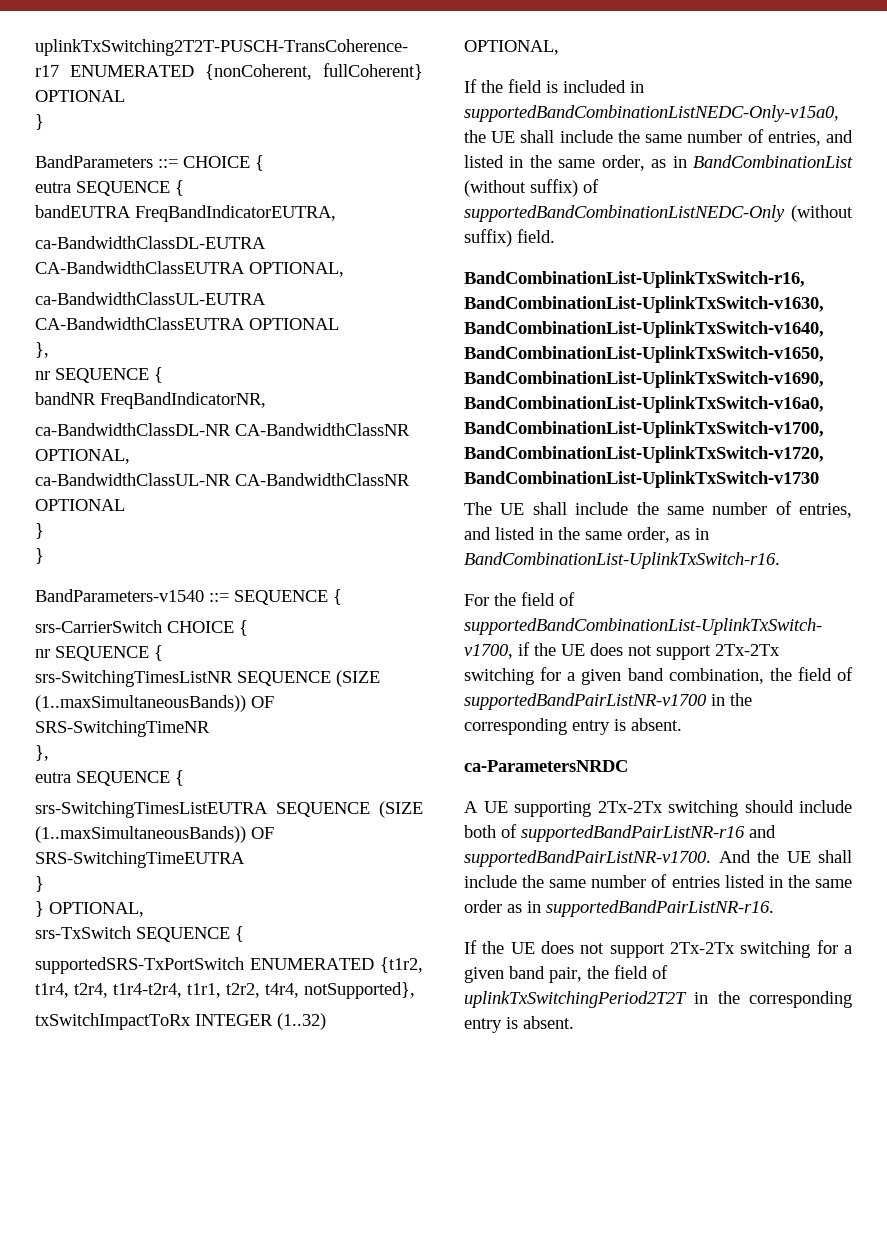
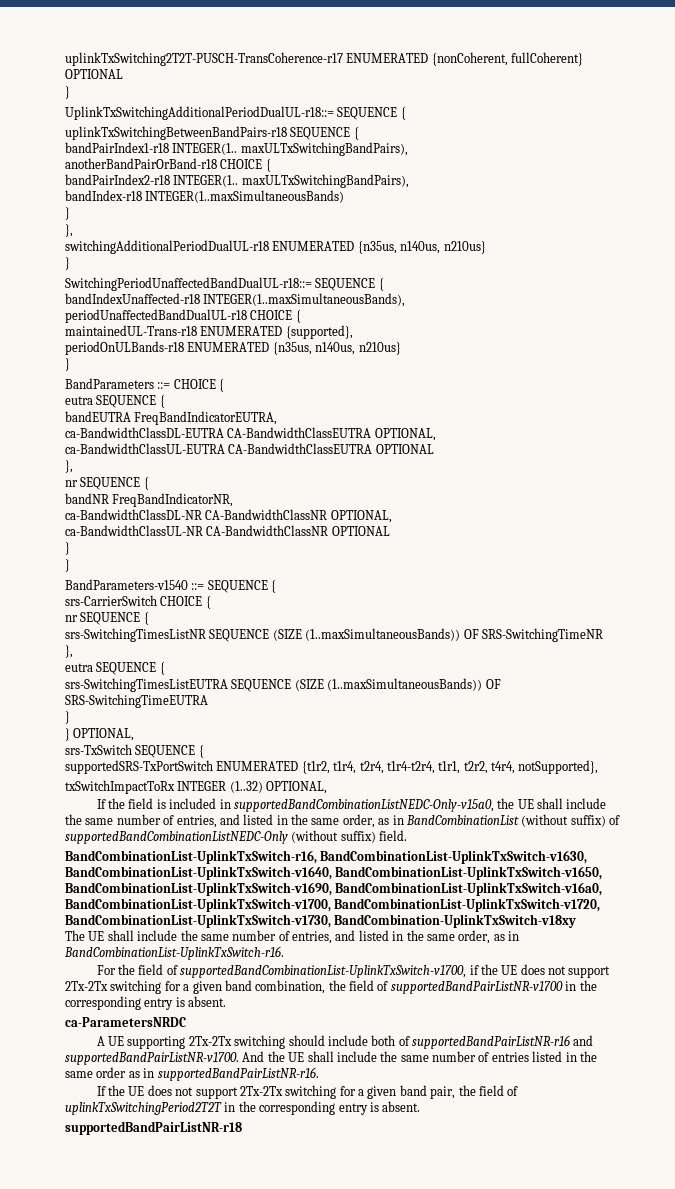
(44, 122) none -> [65,106,406,120] [65,126,359,140] [65,142,408,156] [65,158,271,172] [65,174,409,188] [65,190,345,203] [65,207,70,220] [65,224,73,237] [65,240,486,254] [65,257,70,270] [65,277,384,291] [65,293,406,307] [65,309,301,323] [65,325,353,339] [65,341,401,355] [65,358,70,371] // UplinkTxSwitchingAdditionalPeriodDualUL-r18::= SEQUENCE { // uplinkTxSwitchingBetweenBandPairs-r18 SEQUENCE { // bandPairIndex1-r18 INTEGER(1.. maxULTxSwitchingBandPairs), // anotherBandPairOrBand-r18 CHOICE { // bandPairIndex2-r18 INTEGER(1.. maxULTxSwitchingBandPairs), // bandIndex-r18 INTEGER(1..maxSimultaneousBands) // } // }, // switchingAdditionalPeriodDualUL-r18 ENUMERATED {n35us, n140us, n210us} // } // SwitchingPeriodUnaffectedBandDualUL-r18::= SEQUENCE { // bandIndexUnaffected-r18 INTEGER(1..maxSimultaneousBands), // periodUnaffectedBandDualUL-r18 CHOICE { // maintainedUL-Trans-r18 ENUMERATED {supported}, // periodOnULBands-r18 ENUMERATED {n35us, n140us, n210us} // }
[464,471,819,488] BandCombinationList-UplinkTxSwitch-v1730 -> [65,914,577,928] BandCombinationList-UplinkTxSwitch-v1730, BandCombination-UplinkTxSwitch-v18xy
(574, 1022) none -> [65,1121,242,1135] // supportedBandPairListNR-r18

